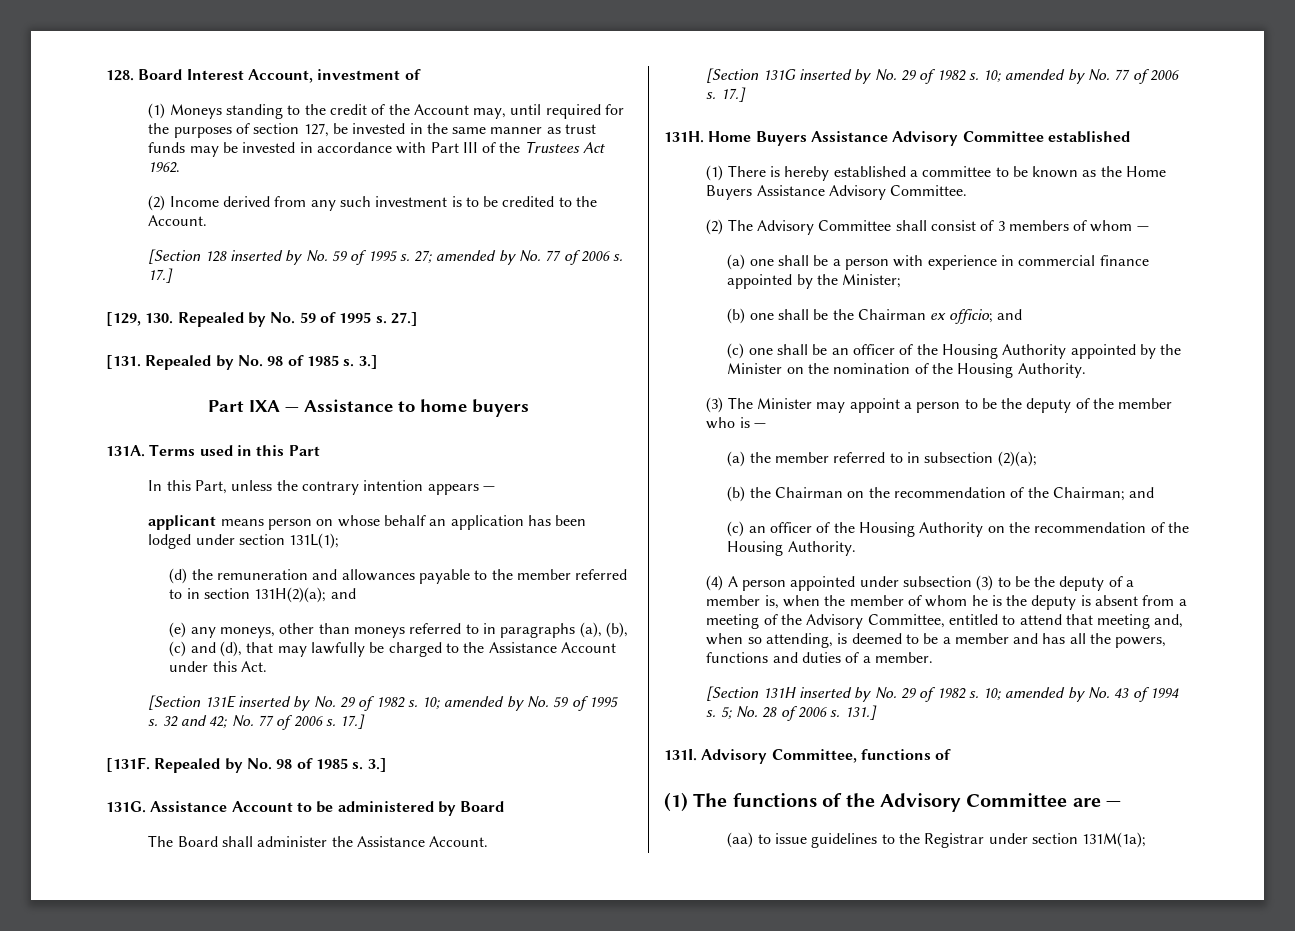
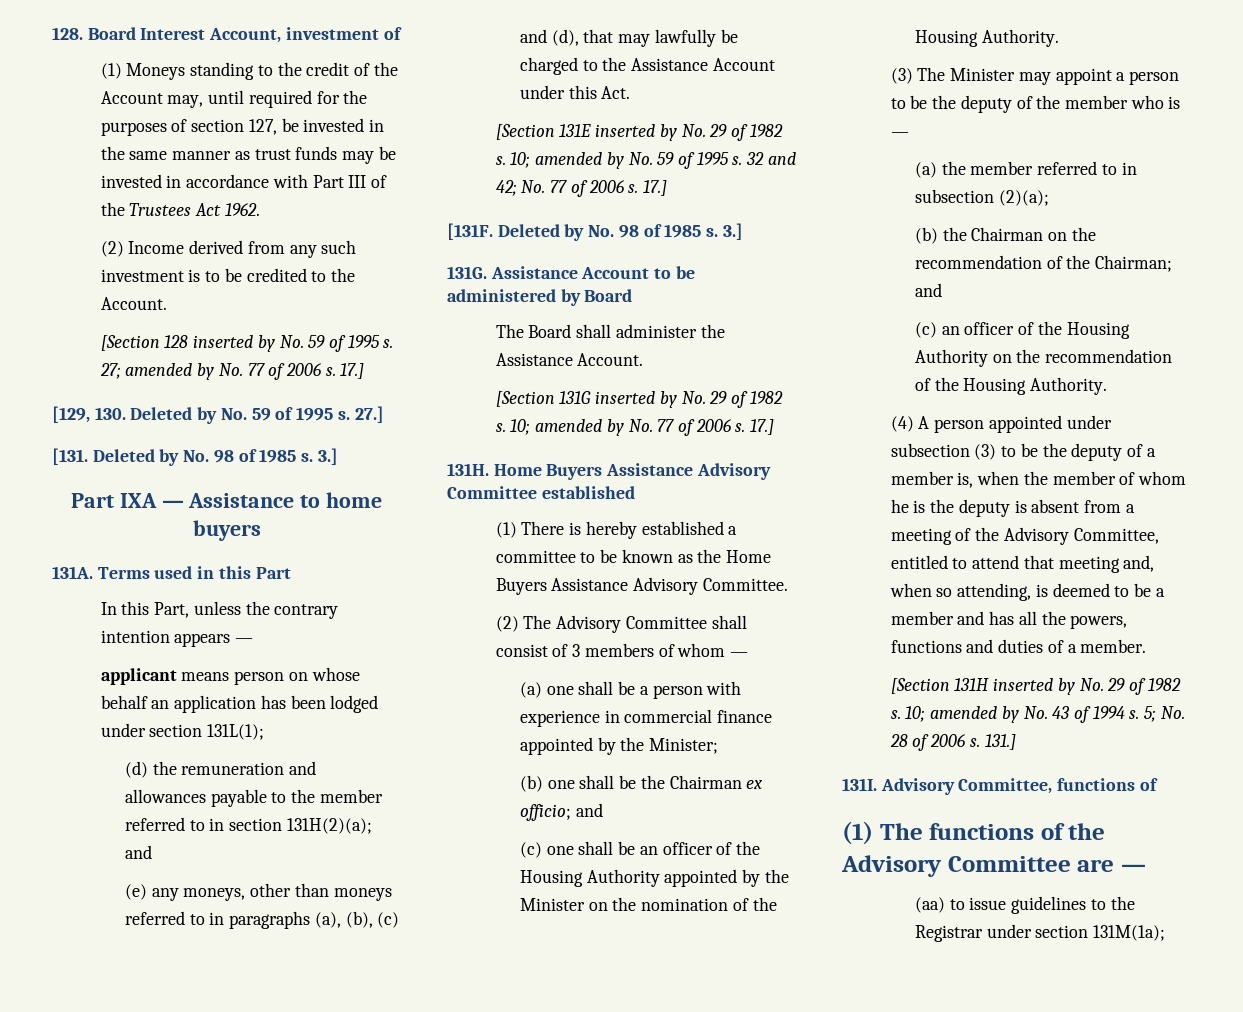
[177,312,244,327] Repealed -> [130,407,193,420] Deleted
[145,355,212,370] Repealed -> [92,449,155,462] Deleted
[154,758,221,773] Repealed -> [497,224,560,237] Deleted

